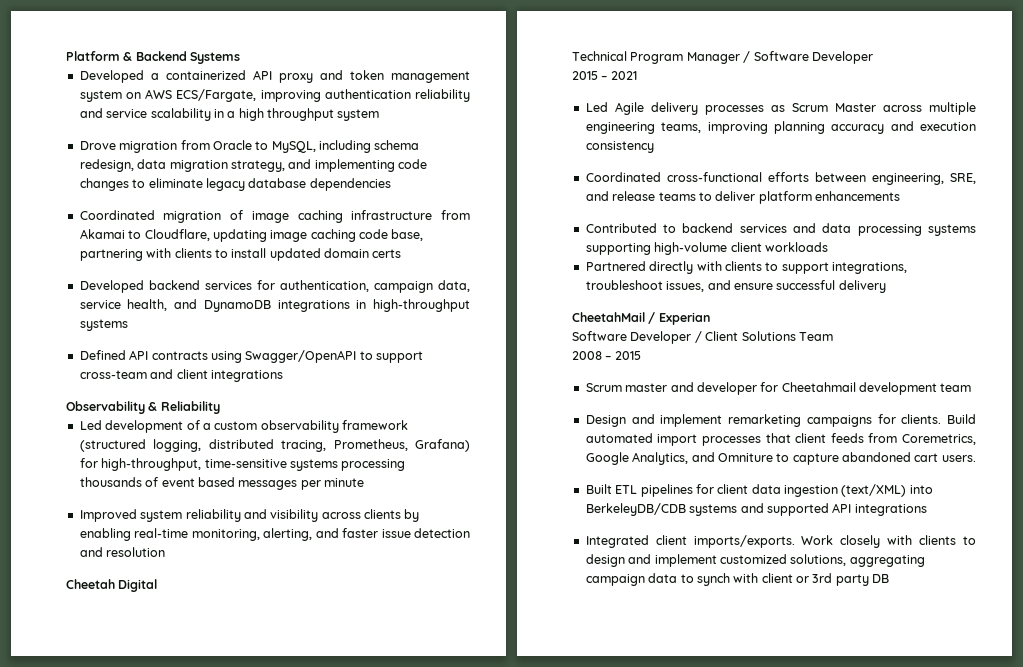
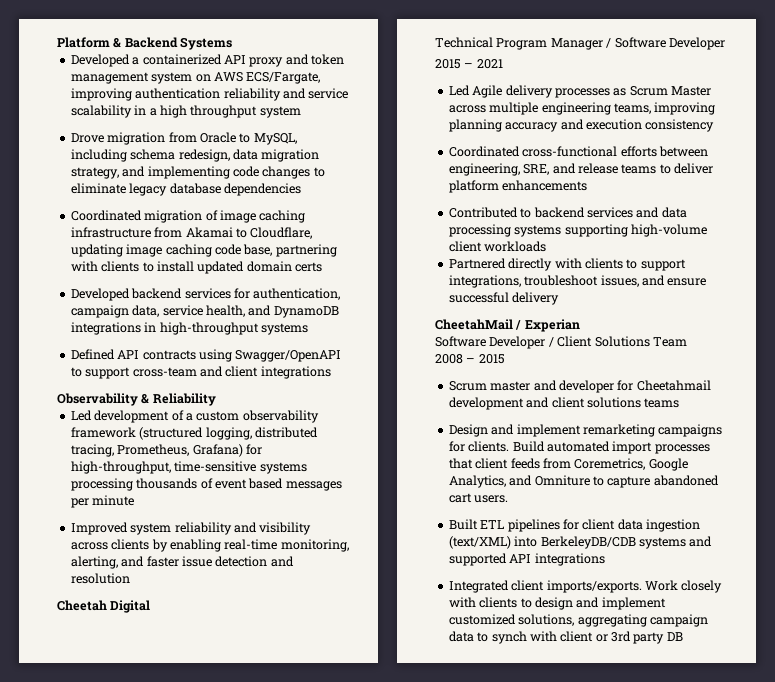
[940,383,972,392] team -> [526,397,680,408] and client solutions teams

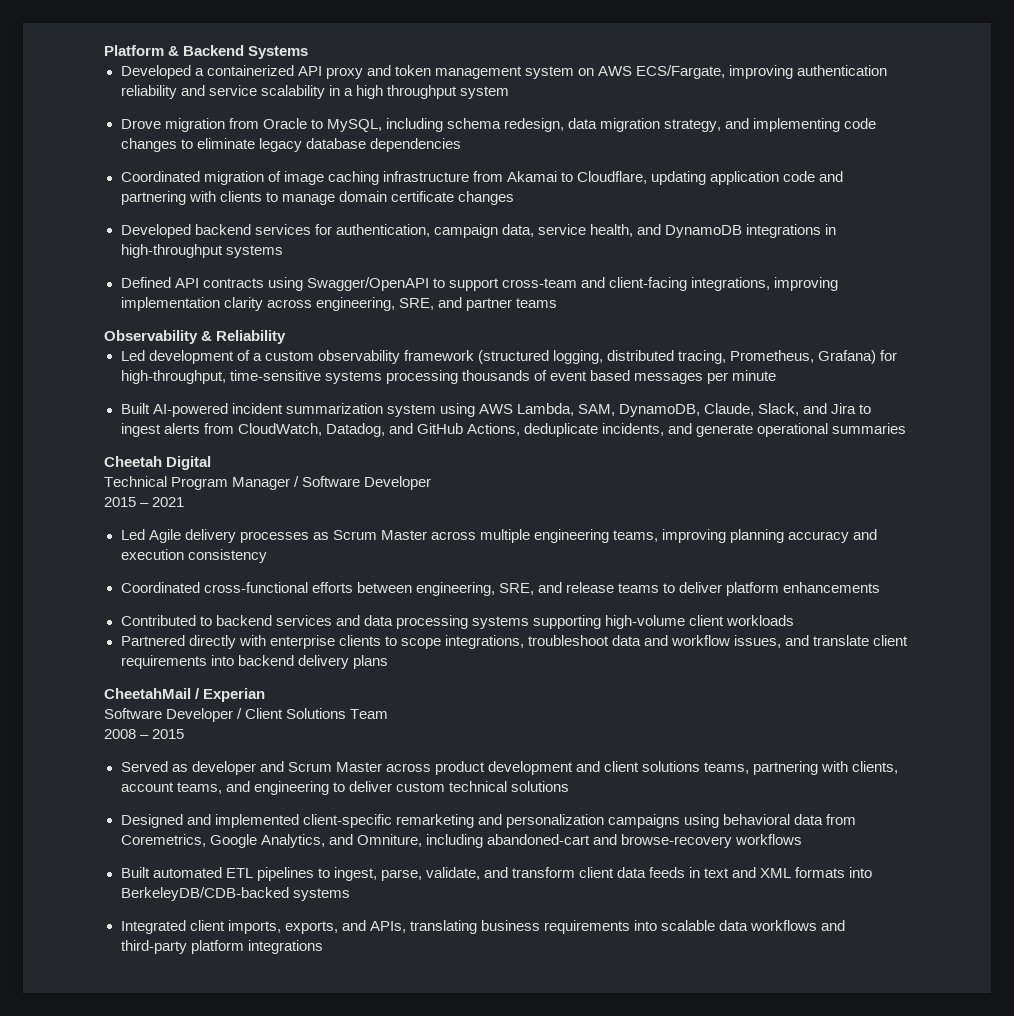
[126,244,337,257] [70,261,322,274] image caching code base, partnering with clients to install updated domain certs -> [710,171,844,185] [120,191,514,205] application code and partnering with clients to manage domain certificate changes
[225,366,331,379] client integrations -> [608,277,839,291] [120,297,557,311] client-facing integrations, improving implementation clarity across engineering, SRE, and partner teams
[70,522,312,535] [70,539,349,552] [70,556,294,569] [70,573,130,584] Improved system reliability and visibility across clients by enabling real-time monitoring, alerting, and faster issue detection and resolution -> [120,403,872,417] [120,423,907,437] Built AI-powered incident summarization system using AWS Lambda, SAM, DynamoDB, Claude, Slack, and Jira to ingest alerts from CloudWatch, Datadog, and GitHub Actions, deduplicate incidents, and generate operational summaries
[584,258,686,271] clients to support -> [269,635,441,649] enterprise clients to scope
[600,275,707,287] [448,292,560,305] issues, and ensure successful delivery -> [611,635,909,648] [120,655,388,669] data and workflow issues, and translate client requirements into backend delivery plans
[448,380,711,393] [448,397,680,410] [448,424,723,437] [448,441,710,454] [448,458,540,469] Scrum master and developer for Cheetahmail development and client solutions teams // Design and implement remarketing campaigns for clients. Build automated import processes that client feeds -> [120,761,899,775] [120,781,569,795] [120,814,823,828] Served as developer and Scrum Master across product development and client solutions teams, partnering with clients, account teams, and engineering to deliver custom technical solutions // Designed and implemented client-specific remarketing and personalization campaigns using behavioral data
[534,475,719,488] [448,493,509,503] [448,519,478,530] Omniture to capture abandoned cart users. // Built -> [356,834,802,848] [120,867,222,878] Omniture, including abandoned-cart and browse-recovery workflows // Built automated
[562,519,700,532] [448,536,713,549] [448,553,605,566] [448,580,723,593] [448,597,666,610] [448,614,708,627] [448,631,683,644] for client data ingestion (text/XML) into BerkeleyDB/CDB systems and supported API integrations // Integrated client imports/exports. Work closely with clients to design and implement customized solutions, aggregating campaign data to synch with client or 3rd party DB -> [317,867,873,881] [120,887,350,901] [120,920,846,934] [120,940,323,954] to ingest, parse, validate, and transform client data feeds in text and XML formats into BerkeleyDB/CDB-backed systems // Integrated client imports, exports, and APIs, translating business requirements into scalable data workflows and third-party platform integrations

